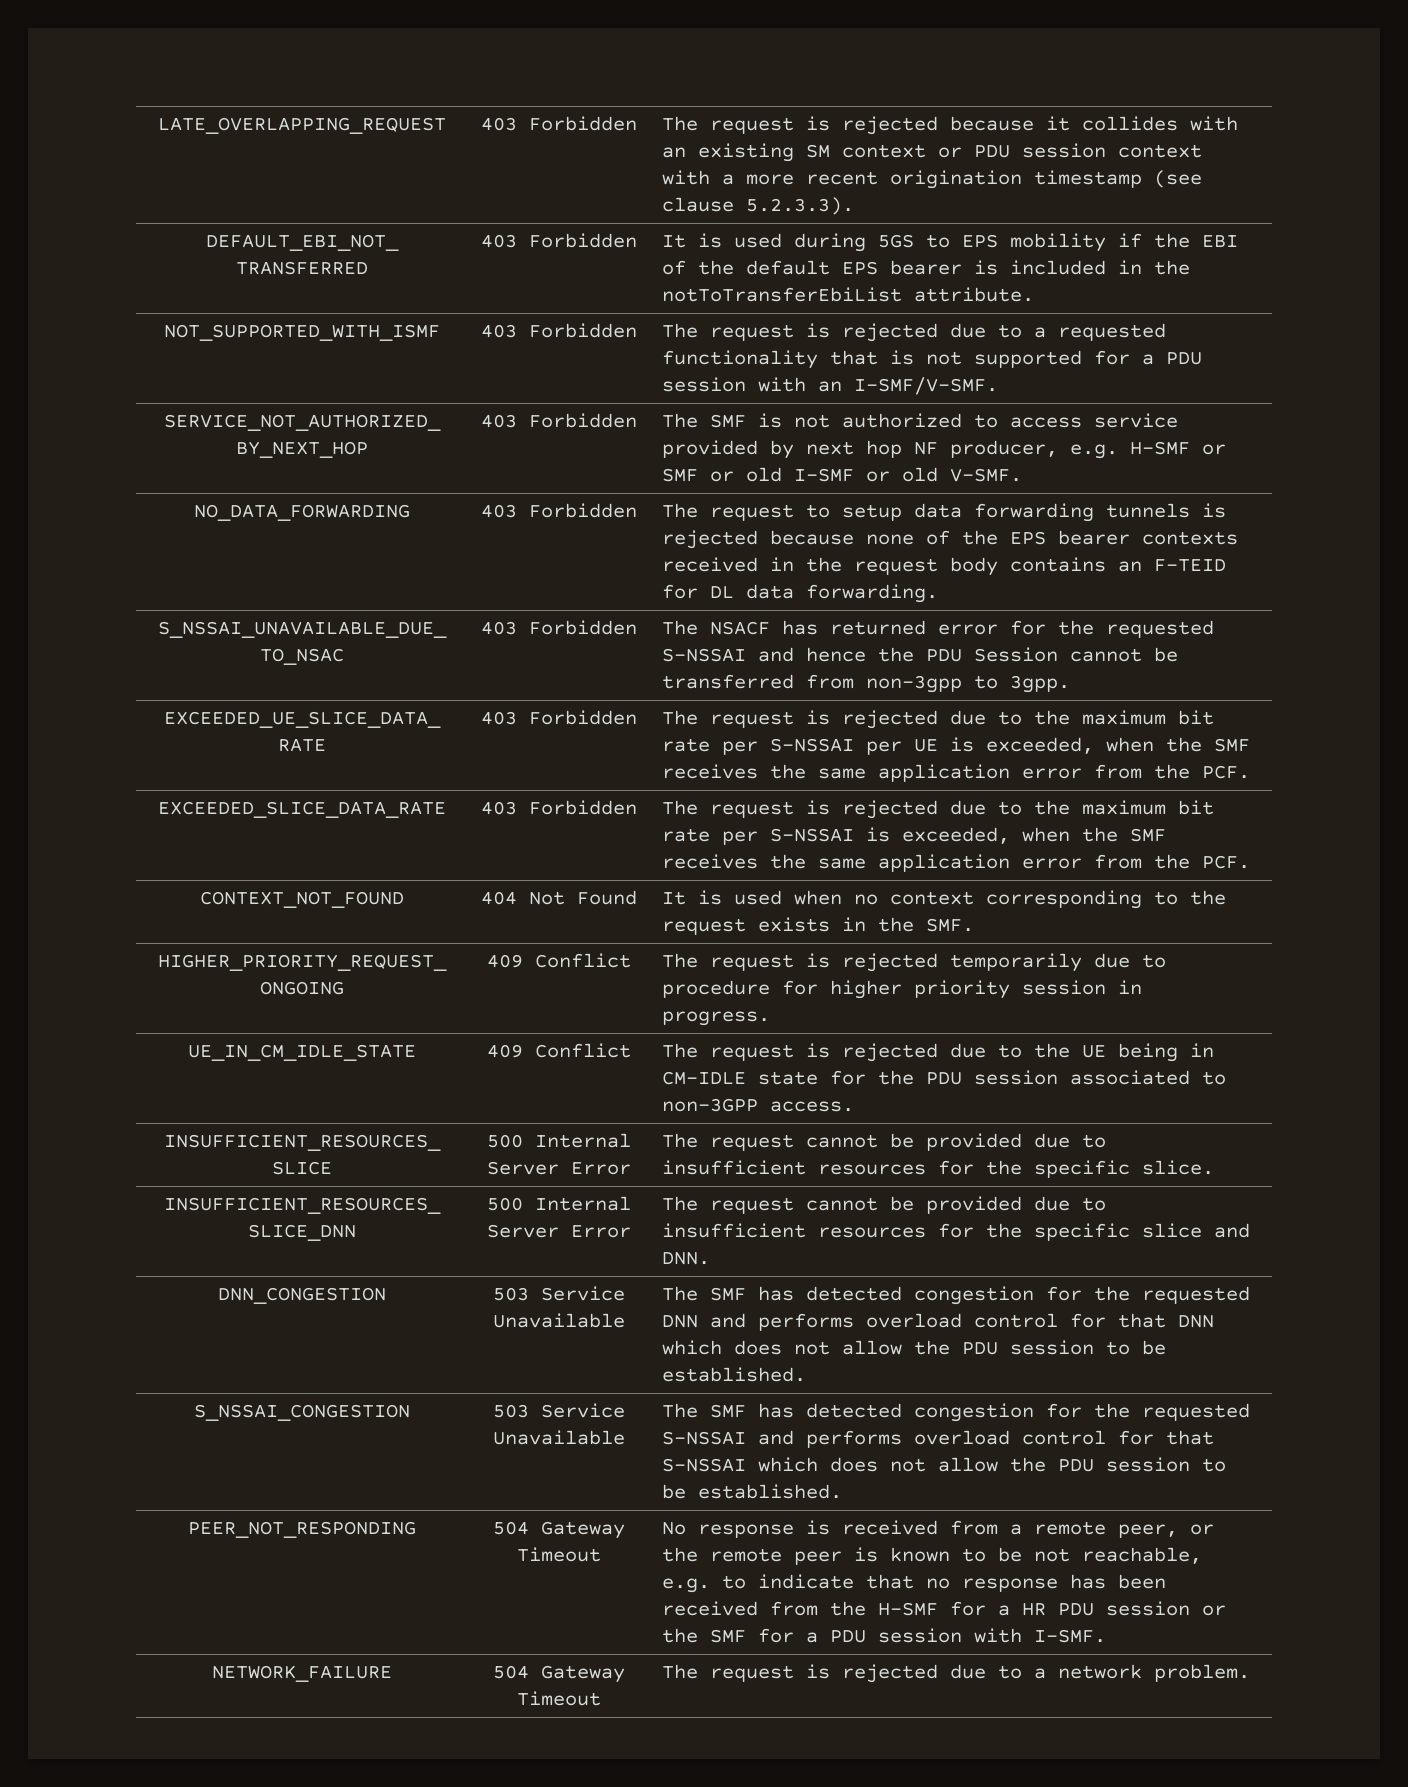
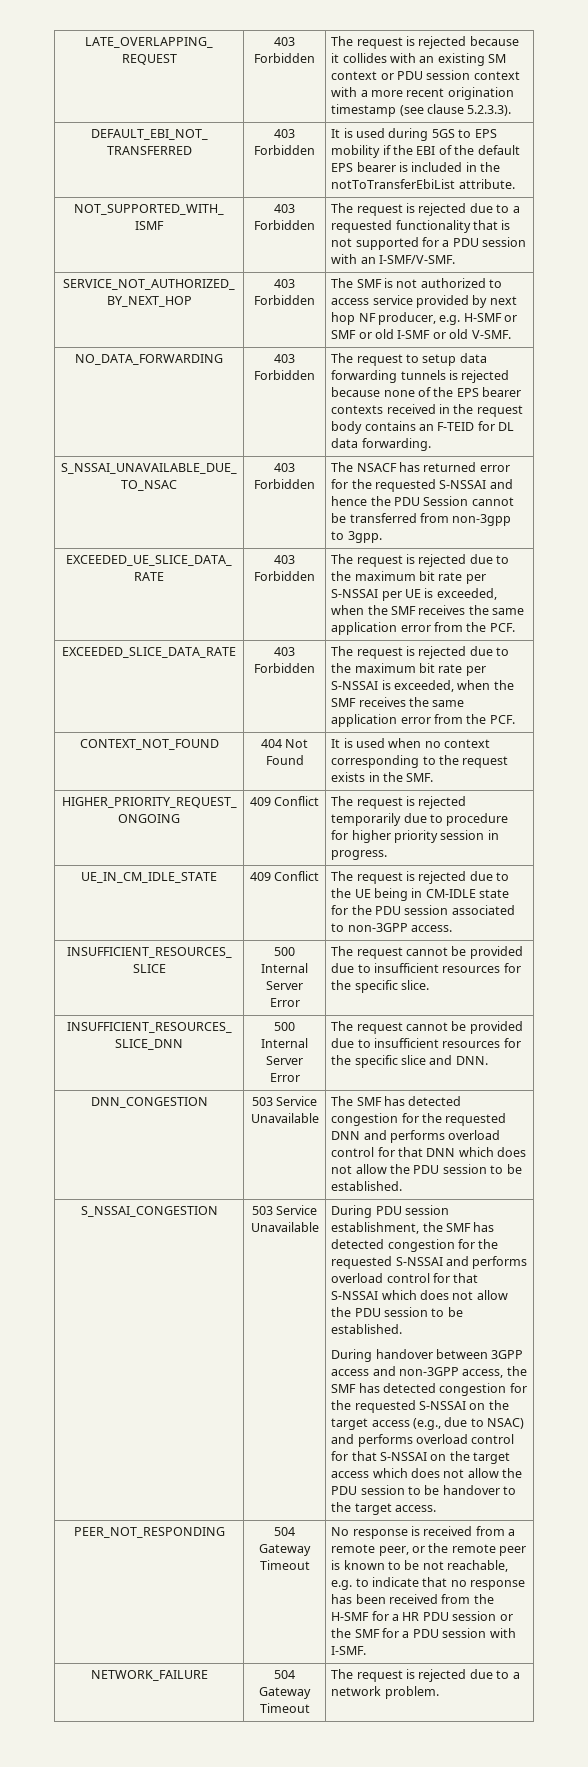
[661,1403,698,1418] The -> [331,1205,450,1218] [331,1222,443,1234] During PDU session establishment, the
(842, 1491) none -> [331,1349,524,1362] [331,1366,527,1378] [331,1383,527,1396] [331,1400,509,1413] [331,1417,525,1430] [331,1434,515,1447] [331,1451,511,1464] [331,1468,523,1478] [331,1485,517,1495] [331,1502,437,1515] // During handover between 3GPP access and non-3GPP access, the SMF has detected congestion for the requested S-NSSAI on the target access (e.g., due to NSAC) and performs overload control for that S-NSSAI on the target access which does not allow the PDU session to be handover to the target access.

